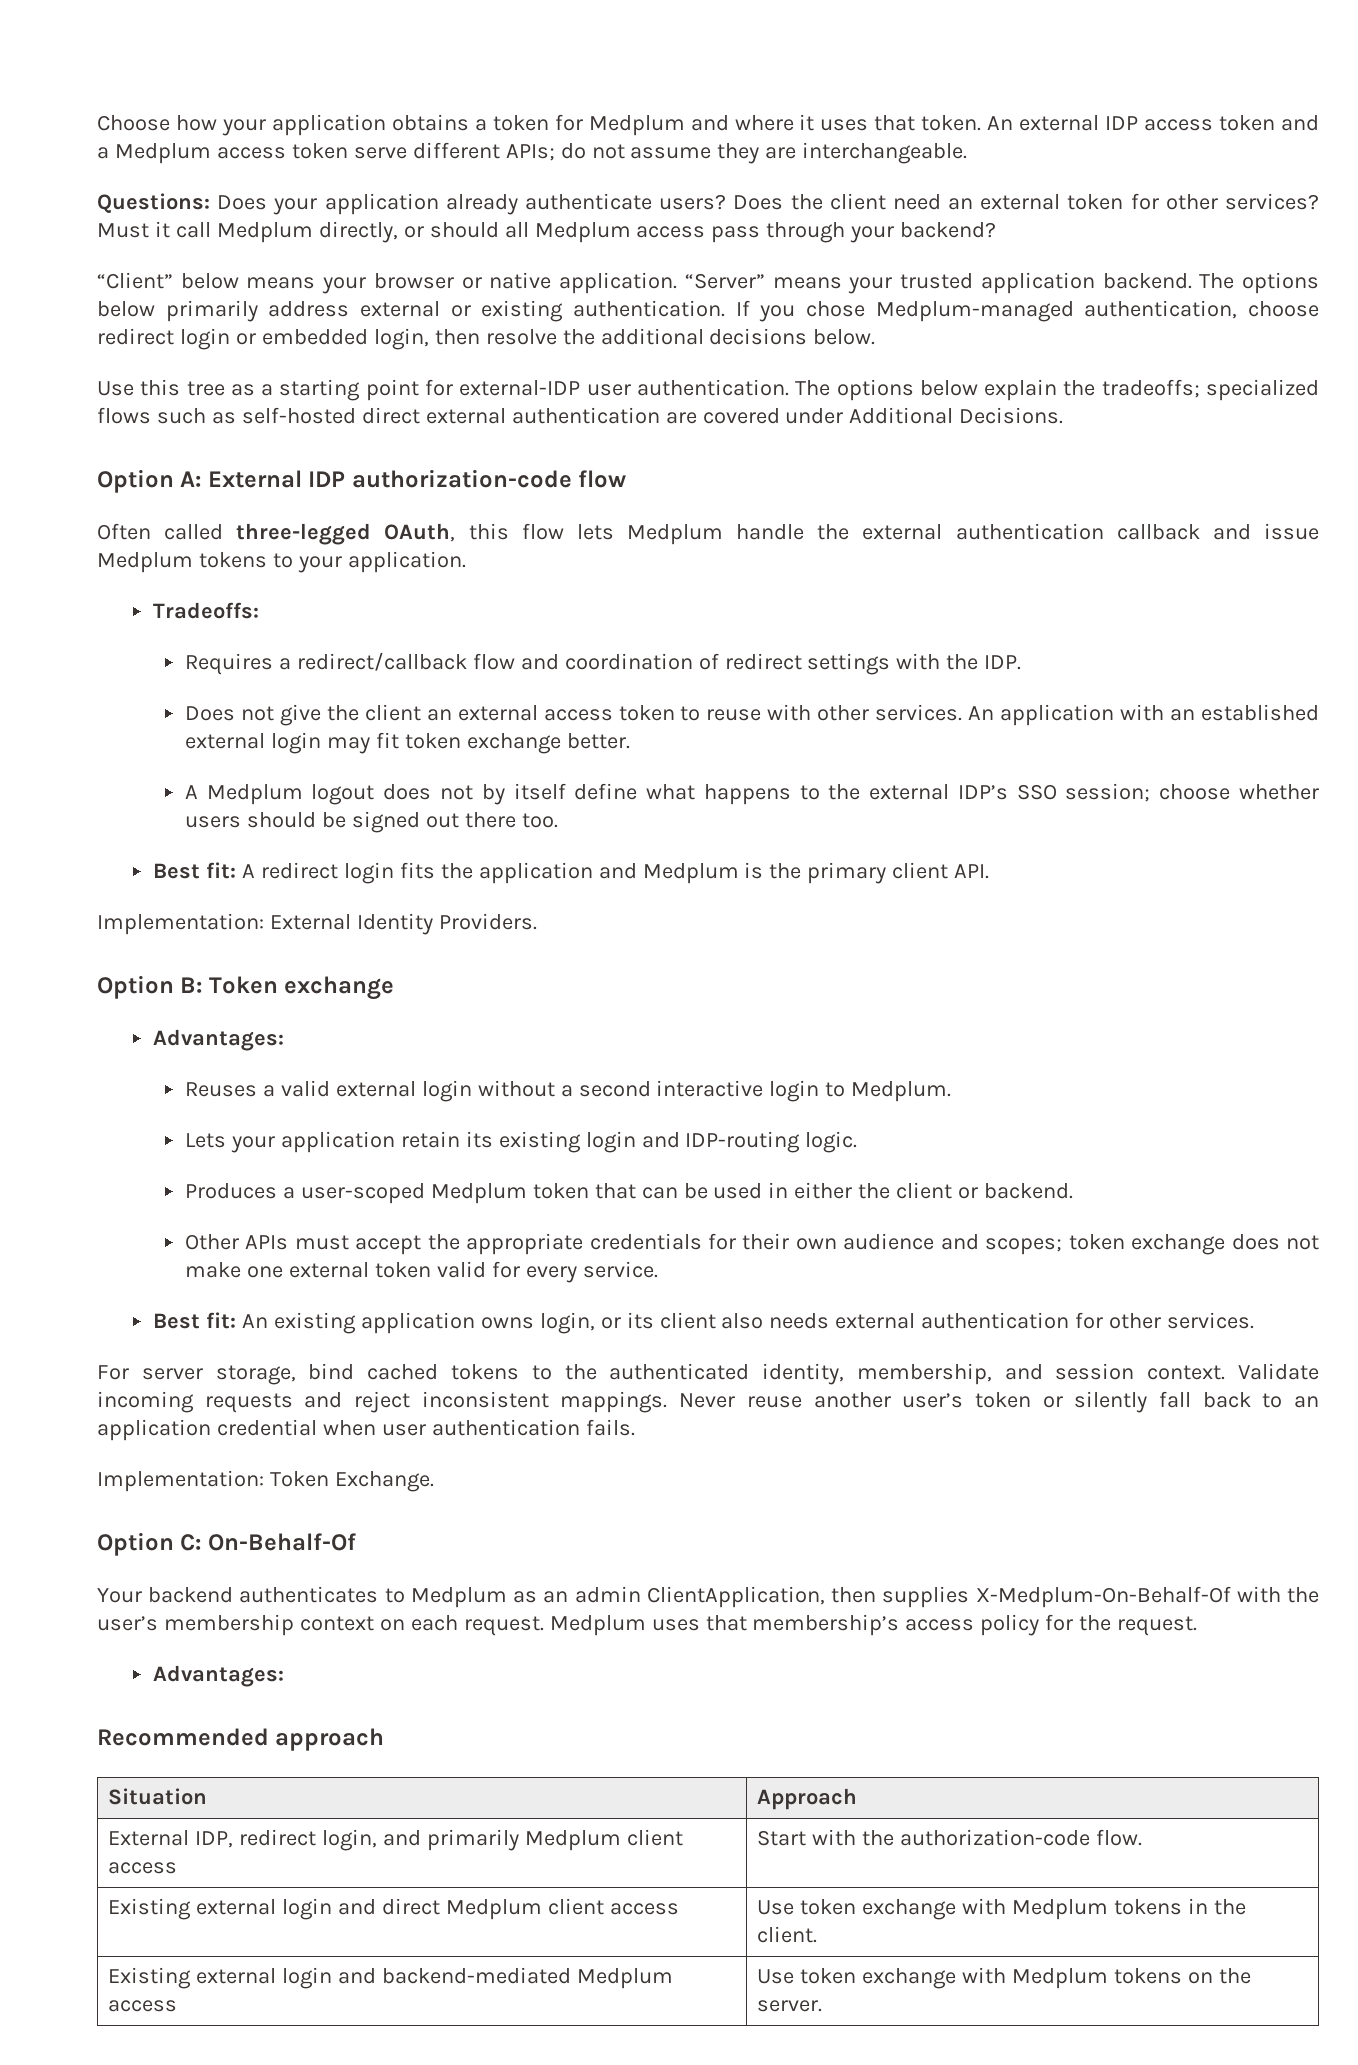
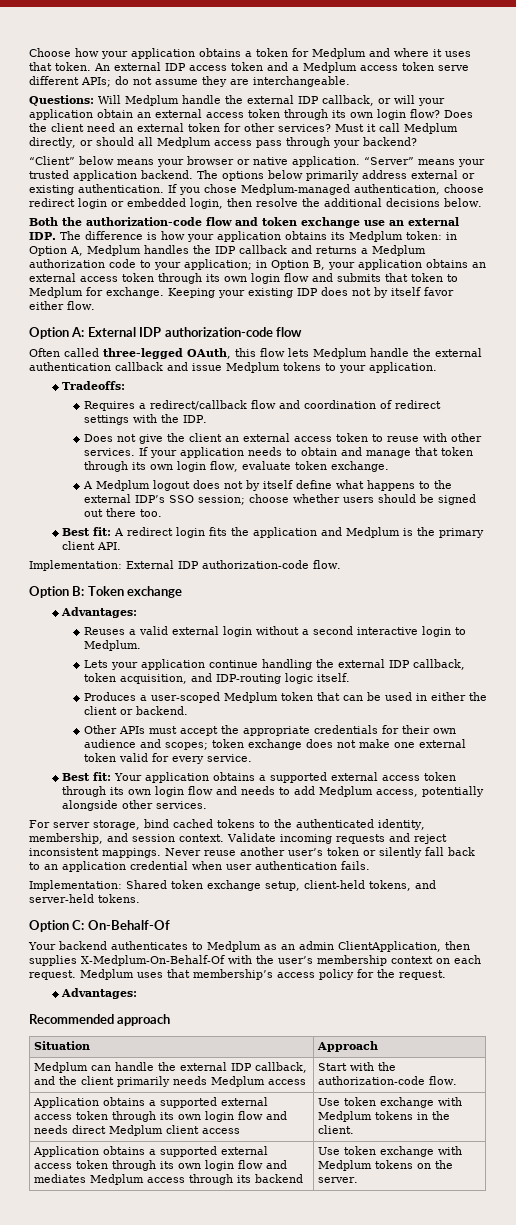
[217,193,727,215] Does your application already authenticate users? -> [98,95,445,106] [29,109,440,120] Will Medplum handle the external IDP callback, or will your application obtain an external access token through its own login flow?
[97,379,1319,401] [97,407,1064,424] Use this tree as a starting point for external-IDP user authentication. The options below explain the tradeoffs; specialized flows such as self-hosted direct external authentication are covered under Additional Decisions. -> [29,217,459,228] [29,231,457,242] [29,245,426,256] [29,259,486,270] [29,273,458,284] [29,287,454,298] [29,301,95,310] Both the authorization-code flow and token exchange use an external IDP. The difference is how your application obtains its Medplum token: in Option A, Medplum handles the IDP callback and returns a Medplum authorization code to your application; in Option B, your application obtains an external access token through its own login flow and submits that token to Medplum for exchange. Keeping your existing IDP does not by itself favor either flow.
[968,704,1319,726] [184,732,630,754] An application with an established external login may fit token exchange better. -> [138,447,473,458] [83,461,389,472] If your application needs to obtain and manage that token through its own login flow, evaluate token exchange.
[356,913,537,935] Identity Providers. -> [178,560,341,569] IDP authorization-code flow.
[400,1131,858,1153] retain its existing login and IDP-routing logic. -> [208,659,465,670] [83,673,350,684] continue handling the external IDP callback, token acquisition, and IDP-routing logic itself.
[241,1312,1104,1334] An existing application owns login, or its client also needs external authentication for -> [114,772,457,783] [62,786,485,797] [62,800,119,811] Your application obtains a supported external access token through its own login flow and needs to add Medplum access, potentially alongside
[269,1471,434,1492] Token Exchange. -> [126,880,436,891] [29,894,140,903] Shared token exchange setup, client-held tokens, and server-held tokens.
[108,1829,683,1851] External IDP, redirect login, and primarily Medplum client -> [33,1062,307,1073] [33,1076,265,1087] Medplum can handle the external IDP callback, and the client primarily needs Medplum
[108,1898,376,1920] Existing external login and -> [32,1097,268,1108] [33,1111,287,1122] [33,1125,68,1134] Application obtains a supported external access token through its own login flow and needs
[108,1967,673,1989] [108,2000,178,2012] Existing external login and backend-mediated Medplum access -> [32,1146,268,1157] [33,1160,287,1171] [33,1174,303,1185] Application obtains a supported external access token through its own login flow and mediates Medplum access through its backend

